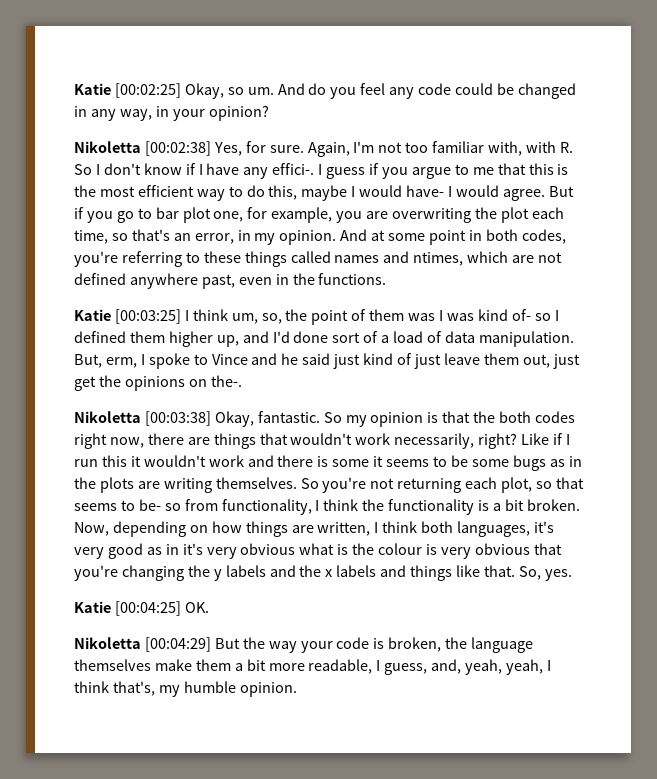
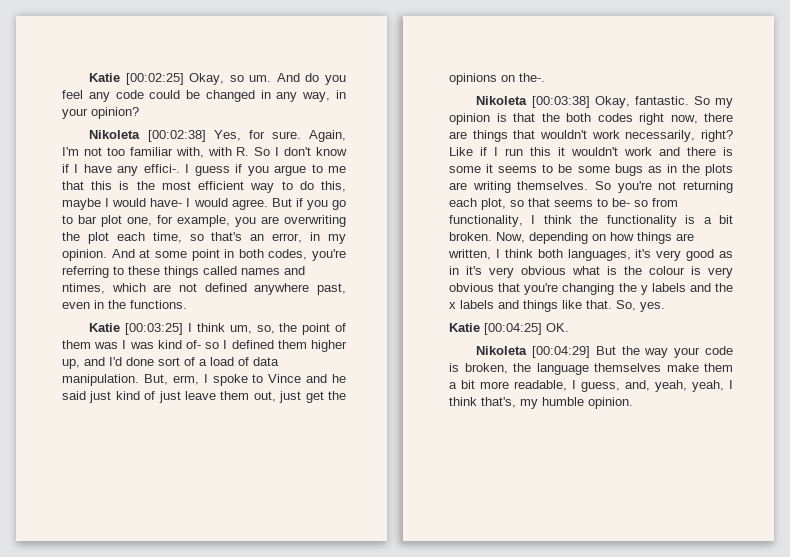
[74,141,141,153] Nikoletta -> [89,130,141,139] Nikoleta
[74,411,141,423] Nikoletta -> [476,96,528,105] Nikoleta
[74,637,141,649] Nikoletta -> [476,346,528,355] Nikoleta

